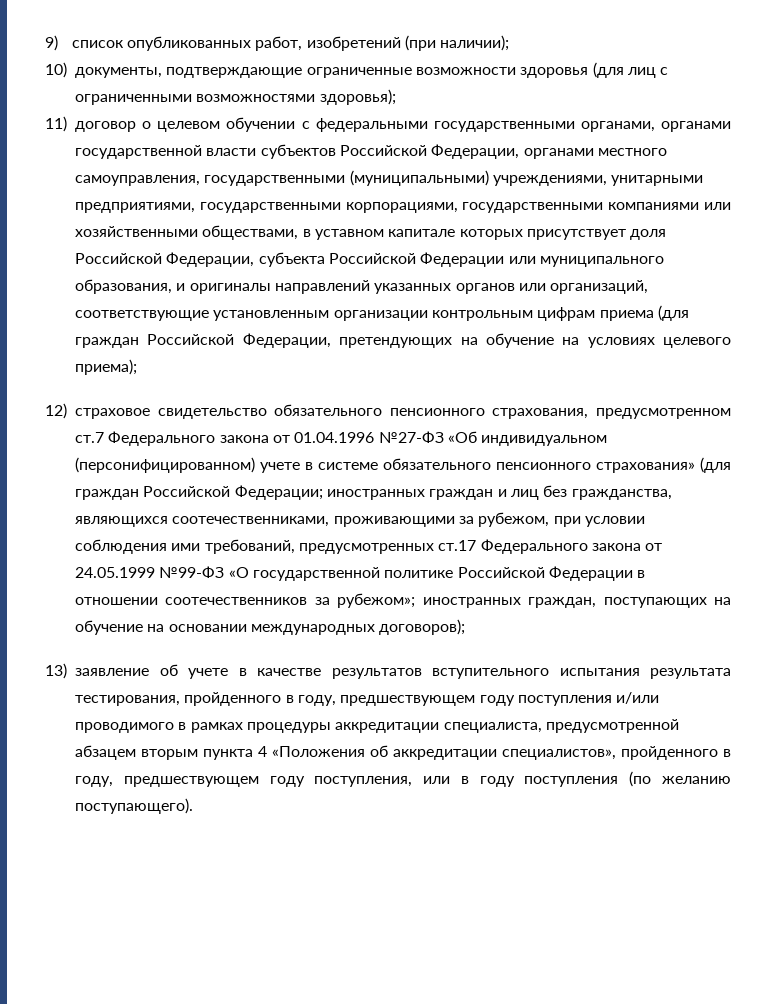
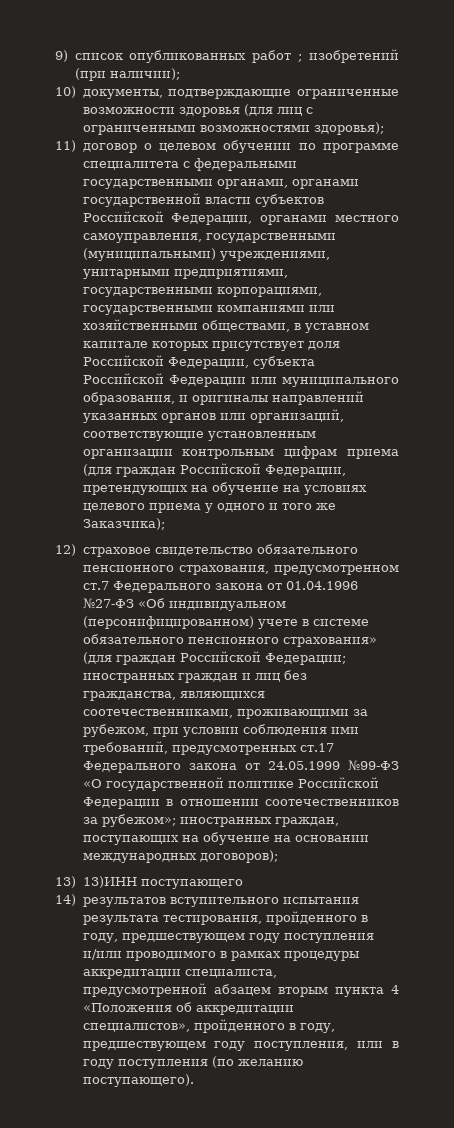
[255,36,303,51] работ, -> [252,50,303,63] работ ;
(296, 124) none -> [298,143,400,153] [82,161,179,170] по программе специалитета
[75,359,137,375] приема); -> [148,503,336,513] [82,518,165,530] приема у одного и того же Заказчика);
[75,664,321,679] заявление об учете в качестве -> [82,876,243,889] [55,894,76,906] 13)ИНН поступающего // 14)

